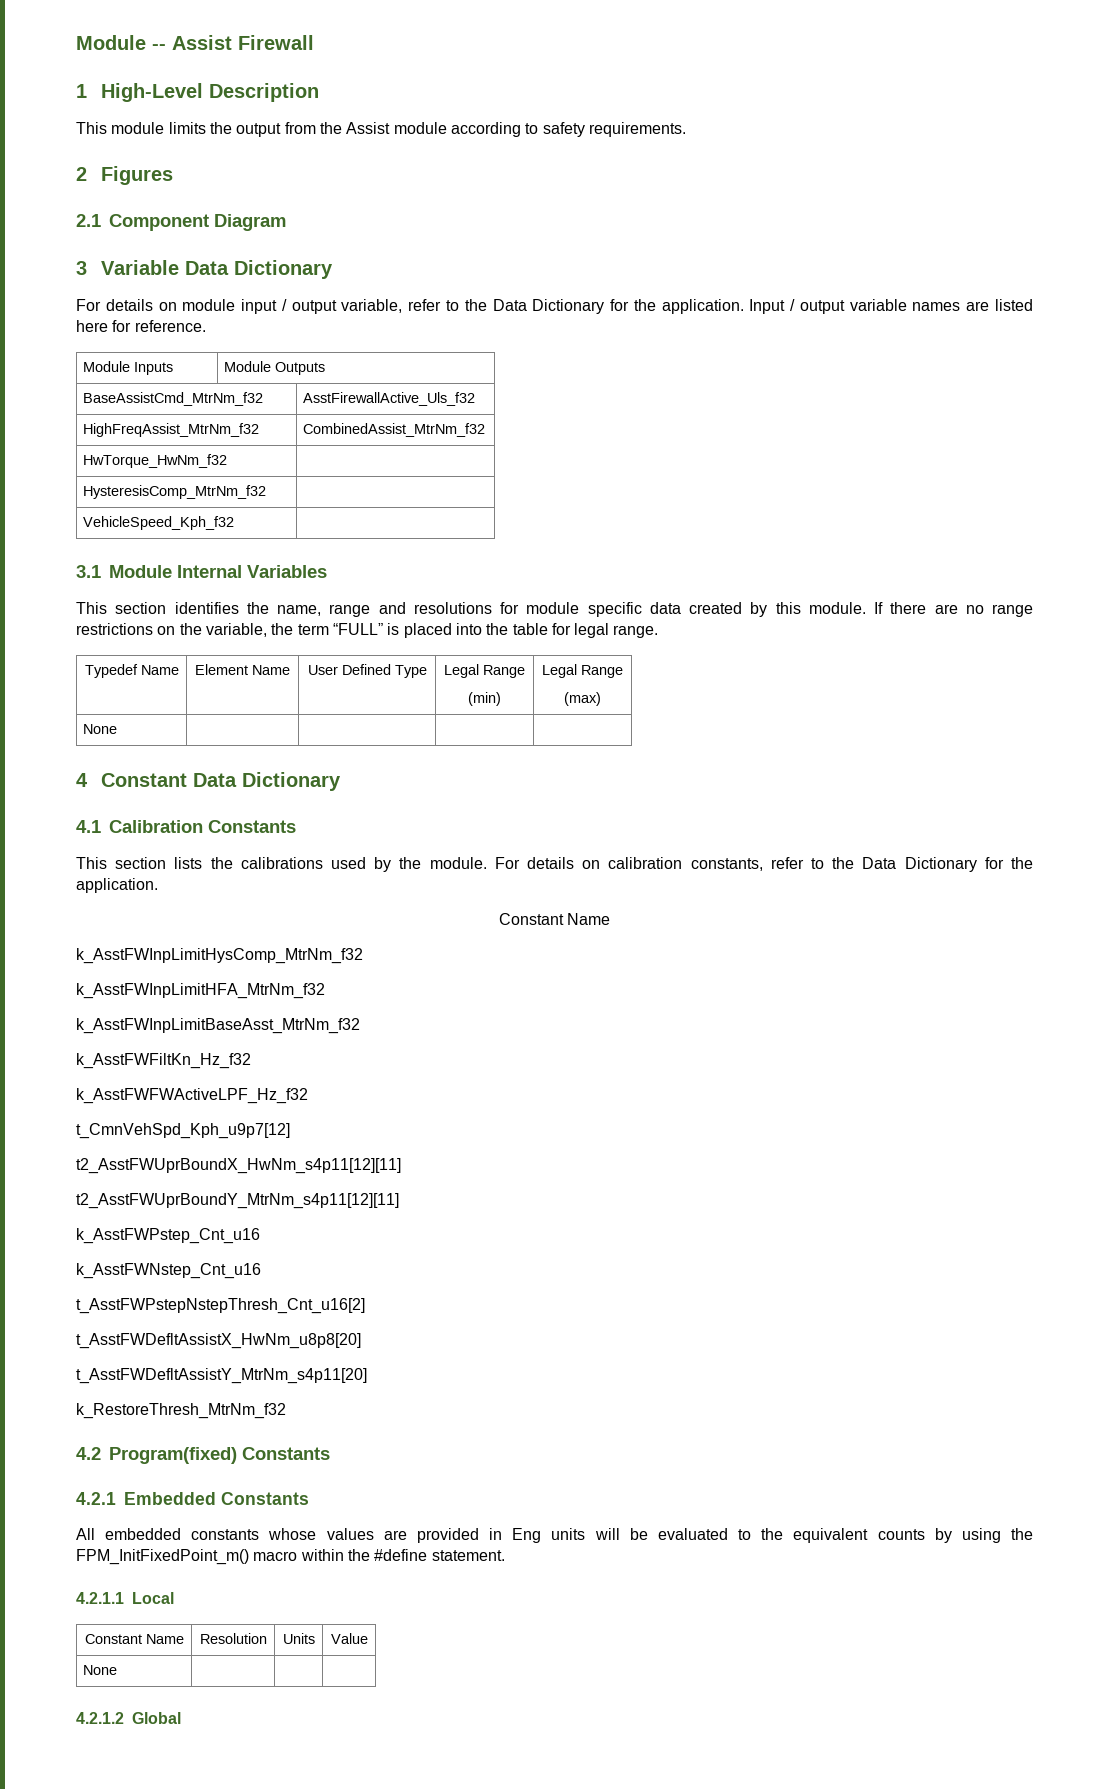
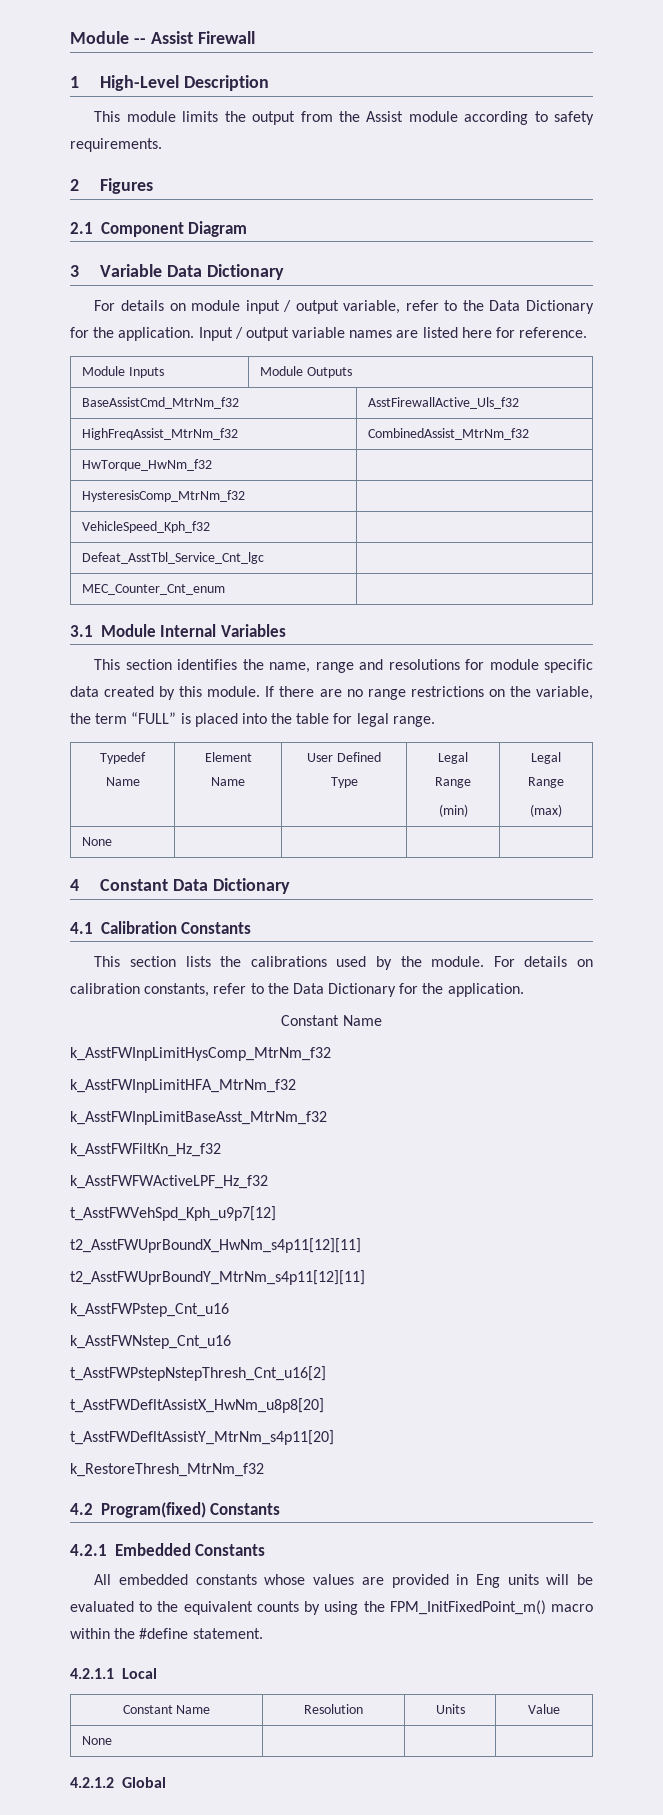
(235, 523) none -> [82,552,265,564] [82,584,226,595] // Defeat_AsstTbl_Service_Cnt_lgc | // MEC_Counter_Cnt_enum |
[76,1123,290,1139] t_CmnVehSpd_Kph_u9p7[12] -> [70,1206,276,1221] t_AsstFWVehSpd_Kph_u9p7[12]

